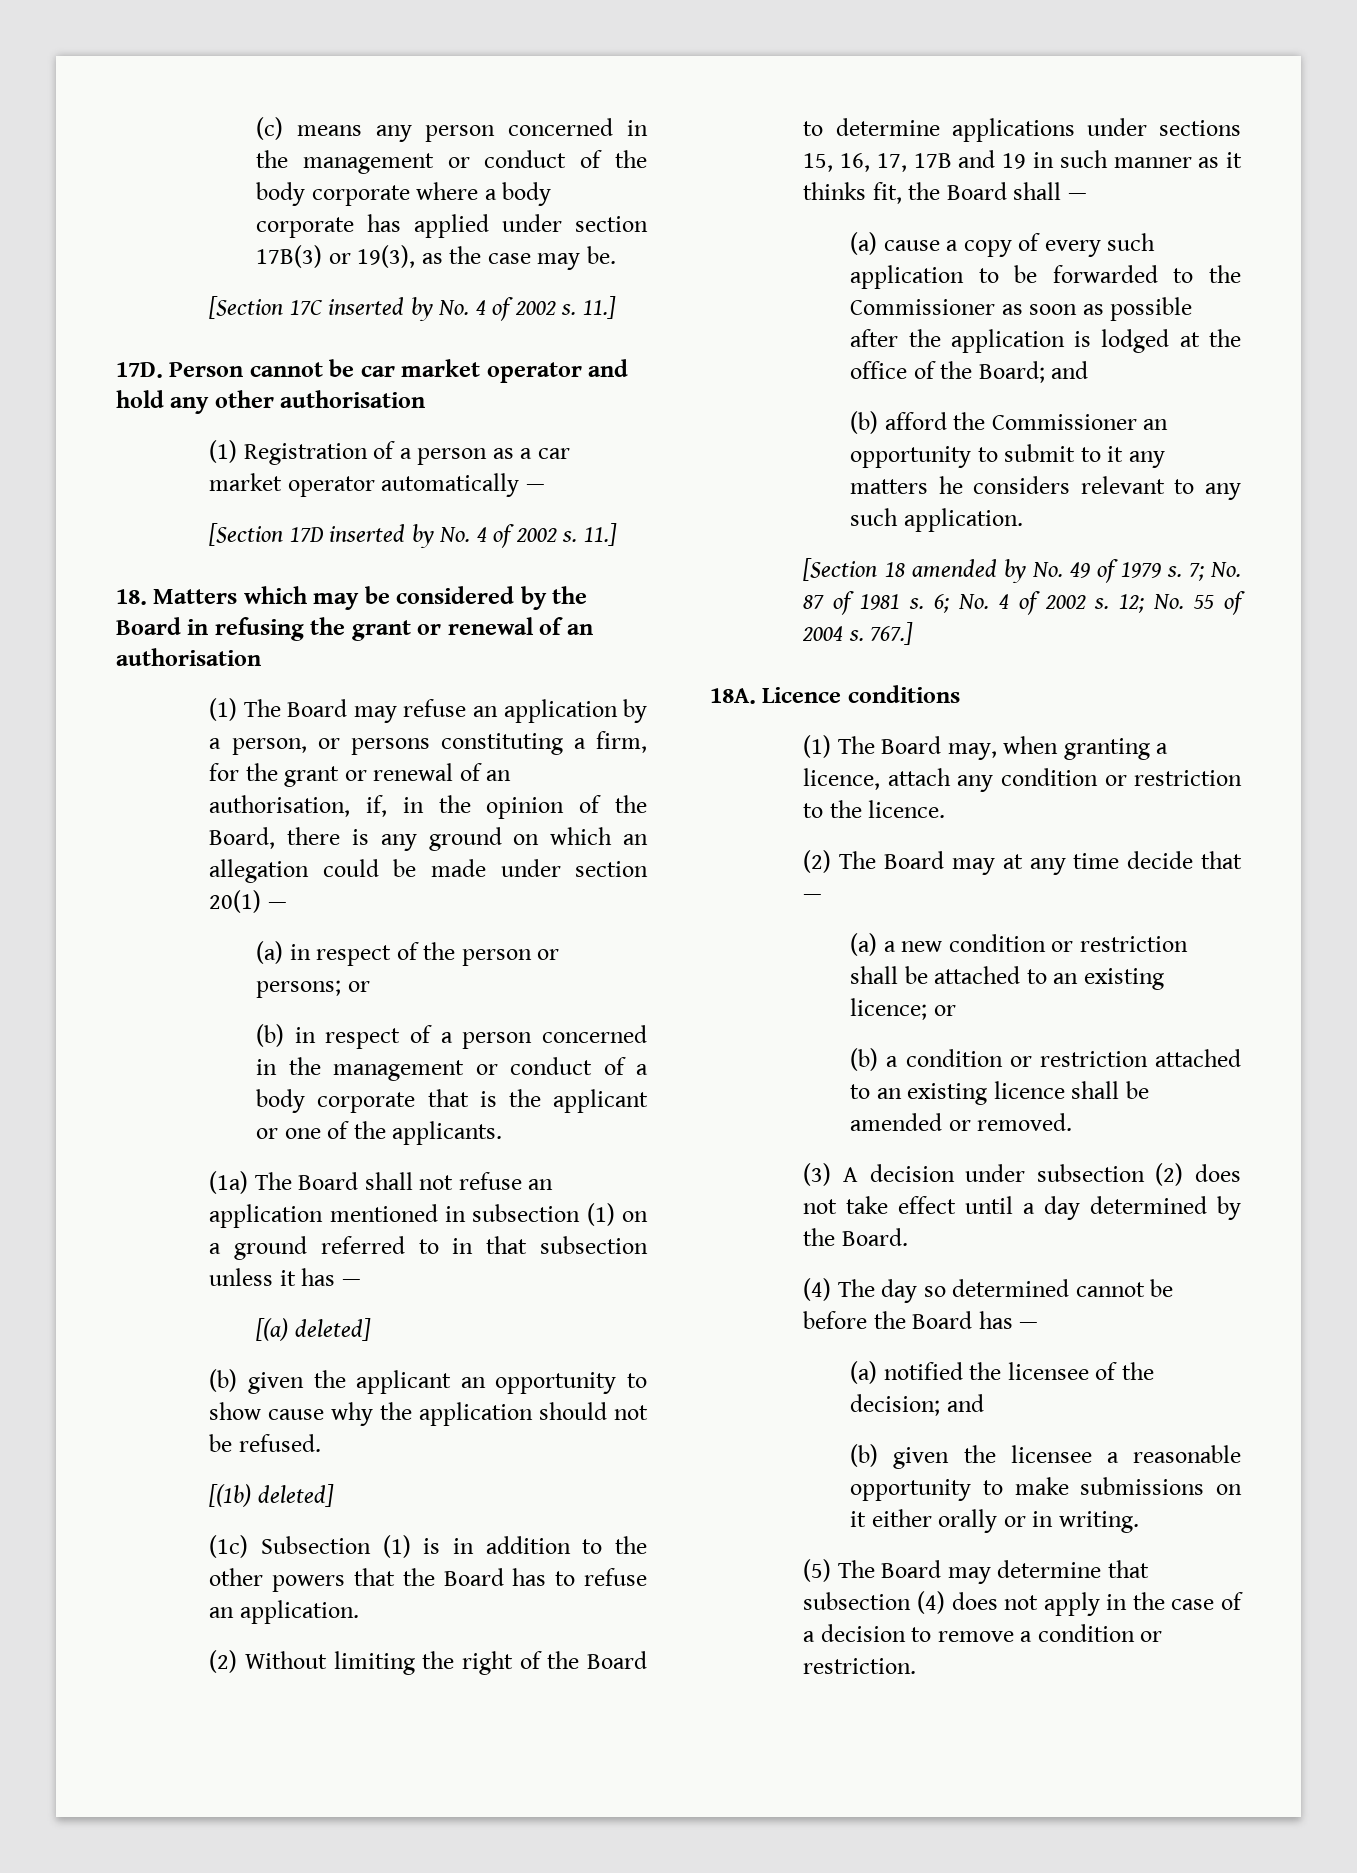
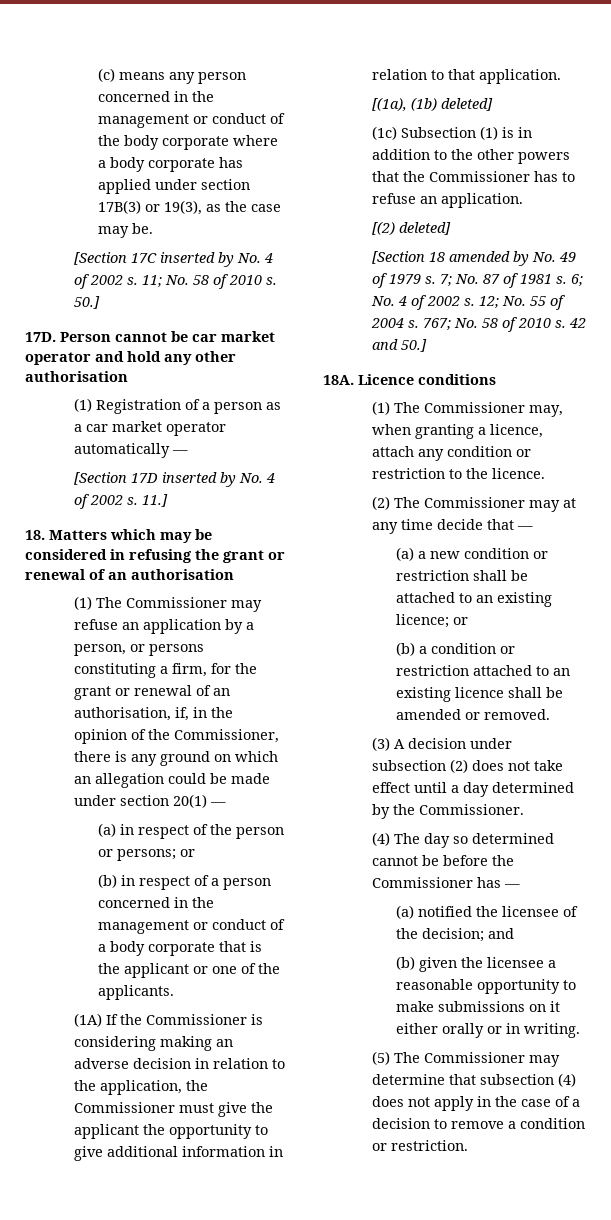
[582,296,616,319] 11.] -> [141,274,277,289] [73,296,100,309] 11; No. 58 of 2010 s. 50.]
[520,586,588,610] [116,617,181,635] by the Board -> (107, 554) none
[287,699,348,717] Board -> [125,597,227,608] Commissioner
[209,827,276,849] Board, -> [173,729,279,743] Commissioner,
[209,1171,554,1194] [209,1203,648,1228] [209,1236,648,1260] [209,1268,361,1286] [256,1318,371,1341] [209,1369,647,1394] [209,1402,648,1426] [209,1434,321,1452] [209,1484,252,1507] (1a) The Board shall not refuse an application mentioned in subsection (1) on a ground referred to in that subsection unless it has — // [(a) deleted] // (b) given the applicant an opportunity to show cause why the application should not be refused. // [(1b) -> [73,1013,263,1027] [73,1036,233,1051] [73,1058,285,1069] [73,1080,208,1095] [73,1102,273,1117] [73,1124,268,1139] [73,1146,283,1161] [371,69,561,84] [371,97,437,111] (1A) If the Commissioner is considering making an adverse decision in relation to the application, the Commissioner must give the applicant the opportunity to give additional information in relation to that application. // [(1a), (1b)
[443,1568,504,1586] Board -> [428,171,530,182] Commissioner
[209,1650,647,1675] [803,118,1241,142] [803,150,1242,172] [803,182,1087,204] [850,232,1156,257] [850,265,1241,289] [850,297,1193,321] [850,329,1241,353] [850,361,1089,383] [850,411,1169,434] [850,444,1165,468] [850,476,1241,500] [850,508,1023,532] (2) Without limiting the right of the Board to determine applications under sections 15, 16, 17, 17B and 19 in such manner as it thinks fit, the Board shall — // (a) cause a copy of every such application to be forwarded to the Commissioner as soon as possible after the application is lodged at the office of the Board; and // (b) afford the Commissioner an opportunity to submit to it any matters he considers relevant to any such application. -> [371,221,451,235] [(2) deleted]
[870,622,914,645] 767.] -> [422,317,586,332] [371,339,427,352] 767; No. 58 of 2010 s. 42 and 50.]
[881,736,942,754] Board -> [423,402,525,413] Commissioner
[884,851,945,869] Board -> [423,497,525,508] Commissioner
[841,1228,908,1246] Board. -> [418,804,524,815] Commissioner.
[912,1311,973,1329] Board -> [371,877,473,888] Commissioner
[881,1560,942,1578] Board -> [423,1052,525,1063] Commissioner

